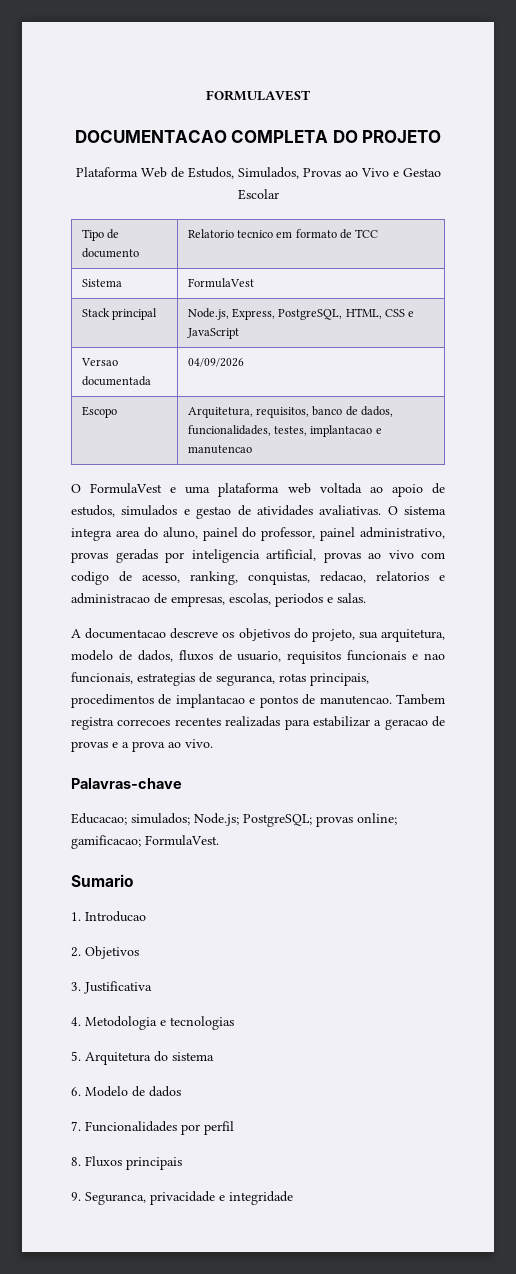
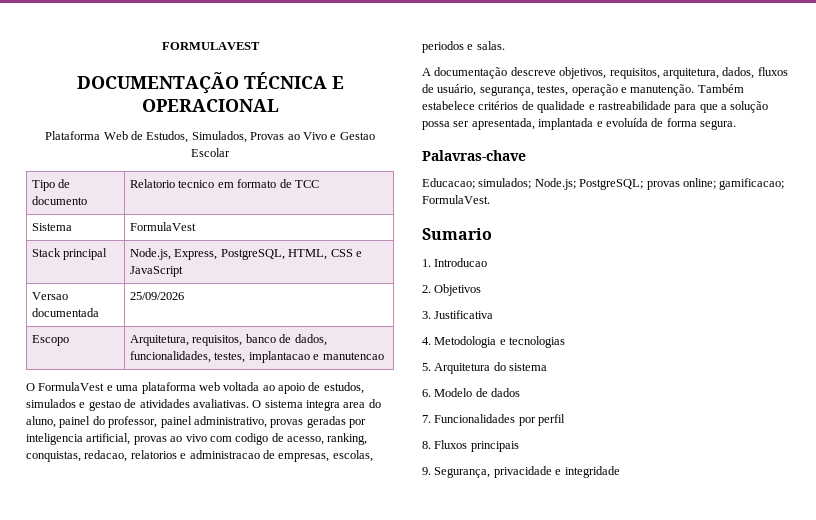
[74,130,442,143] DOCUMENTACAO COMPLETA DO PROJETO -> [76,72,344,94] [141,99,279,112] DOCUMENTAÇÃO TÉCNICA E OPERACIONAL
[187,358,244,367] 04/09/2026 -> [130,292,185,300] 25/09/2026
[85,628,445,642] [71,650,446,664] [71,672,369,686] [71,694,445,708] [71,716,445,730] [71,739,213,752] documentacao descreve os objetivos do projeto, sua arquitetura, modelo de dados, fluxos de usuario, requisitos funcionais e nao funcionais, estrategias de seguranca, rotas principais, procedimentos de implantacao e pontos de manutencao. Tambem registra correcoes recentes realizadas para estabilizar a geracao de provas e a prova ao vivo. -> [434,67,788,79] [422,84,744,96] [422,101,769,113] [422,118,736,130] documentação descreve objetivos, requisitos, arquitetura, dados, fluxos de usuário, segurança, testes, operação e manutenção. Também estabelece critérios de qualidade e rastreabilidade para que a solução possa ser apresentada, implantada e evoluída de forma segura.
[85,1192,146,1205] Seguranca, -> [434,467,491,478] Segurança,

